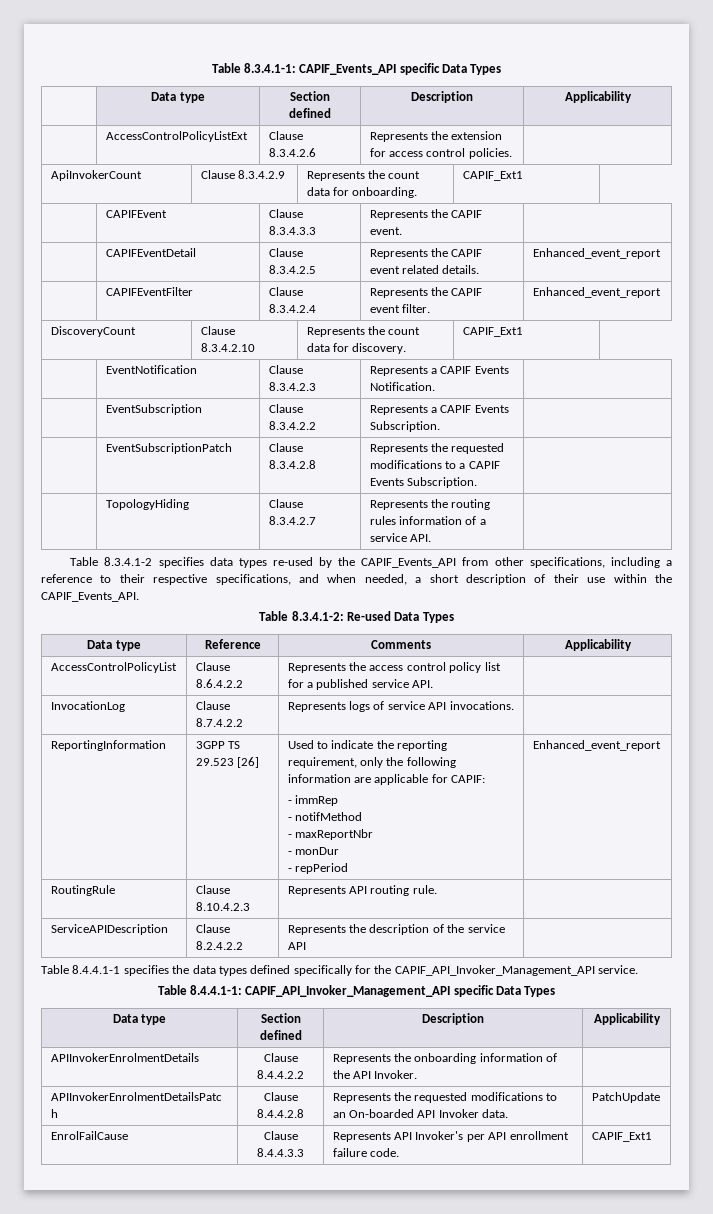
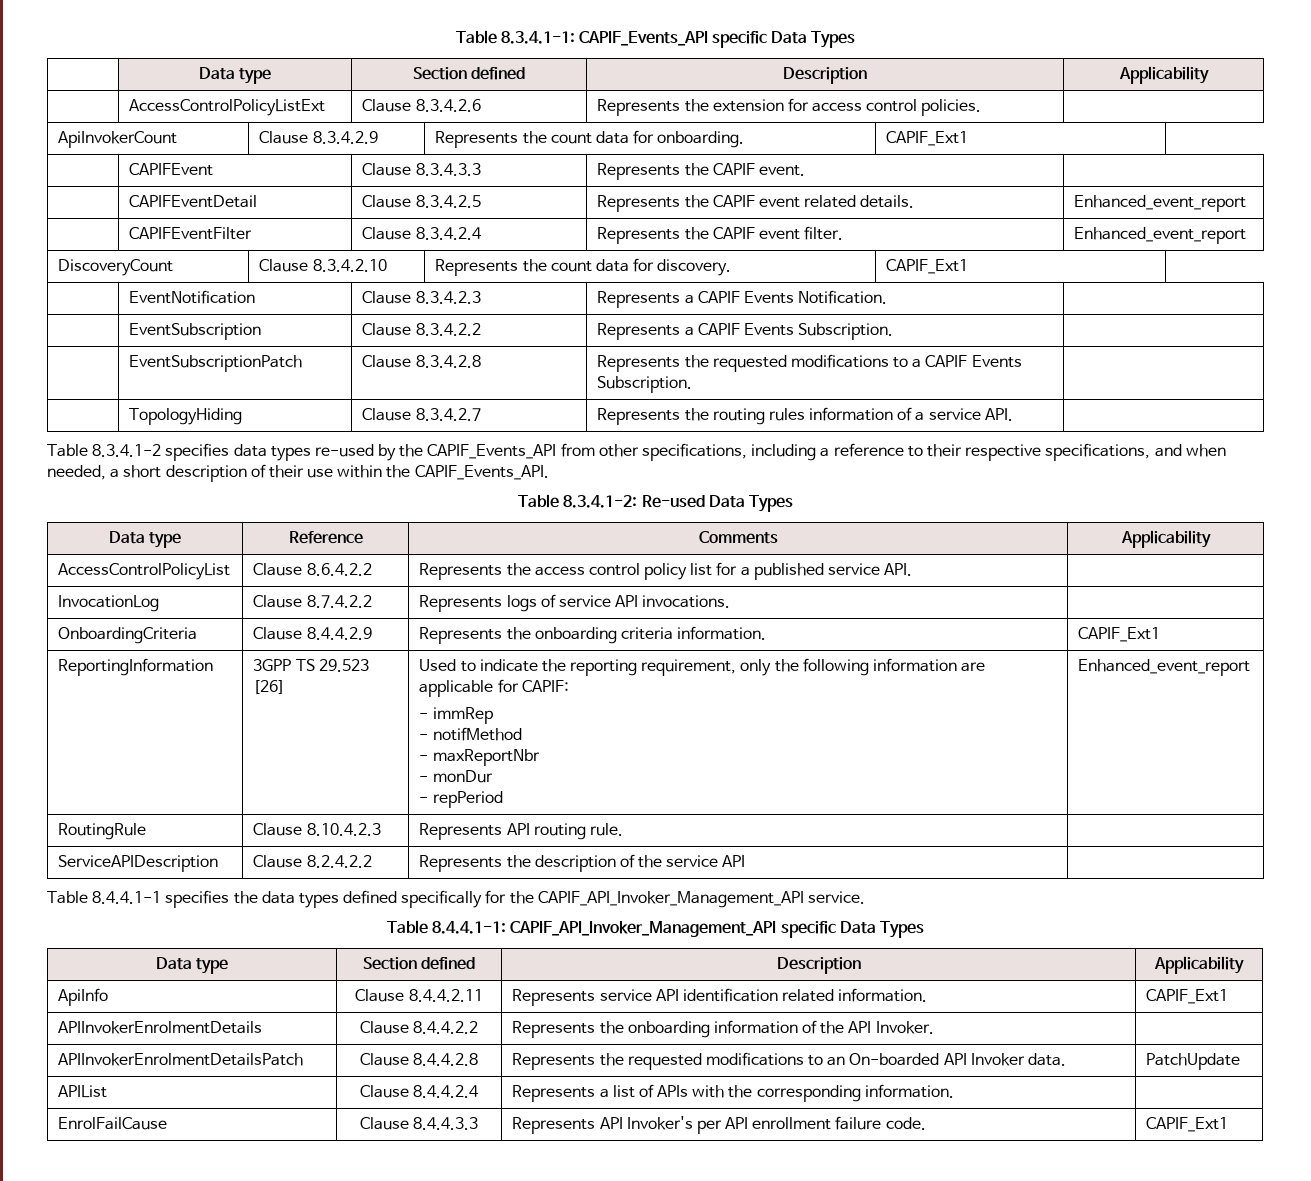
(514, 705) none -> [58,627,198,644] [253,627,372,640] [419,626,767,644] [1078,627,1161,642] // OnboardingCriteria | Clause 8.4.4.2.9 | Represents the onboarding criteria information. | CAPIF_Ext1
(661, 1019) none -> [58,988,109,1006] [355,989,483,1002] [512,988,928,1006] [1146,989,1229,1004] // ApiInfo | Clause 8.4.4.2.11 | Represents service API identification related information. | CAPIF_Ext1
(660, 1097) none -> [58,1085,108,1098] [359,1085,480,1098] [512,1084,954,1102] // APIList | Clause 8.4.4.2.4 | Represents a list of APIs with the corresponding information. |

